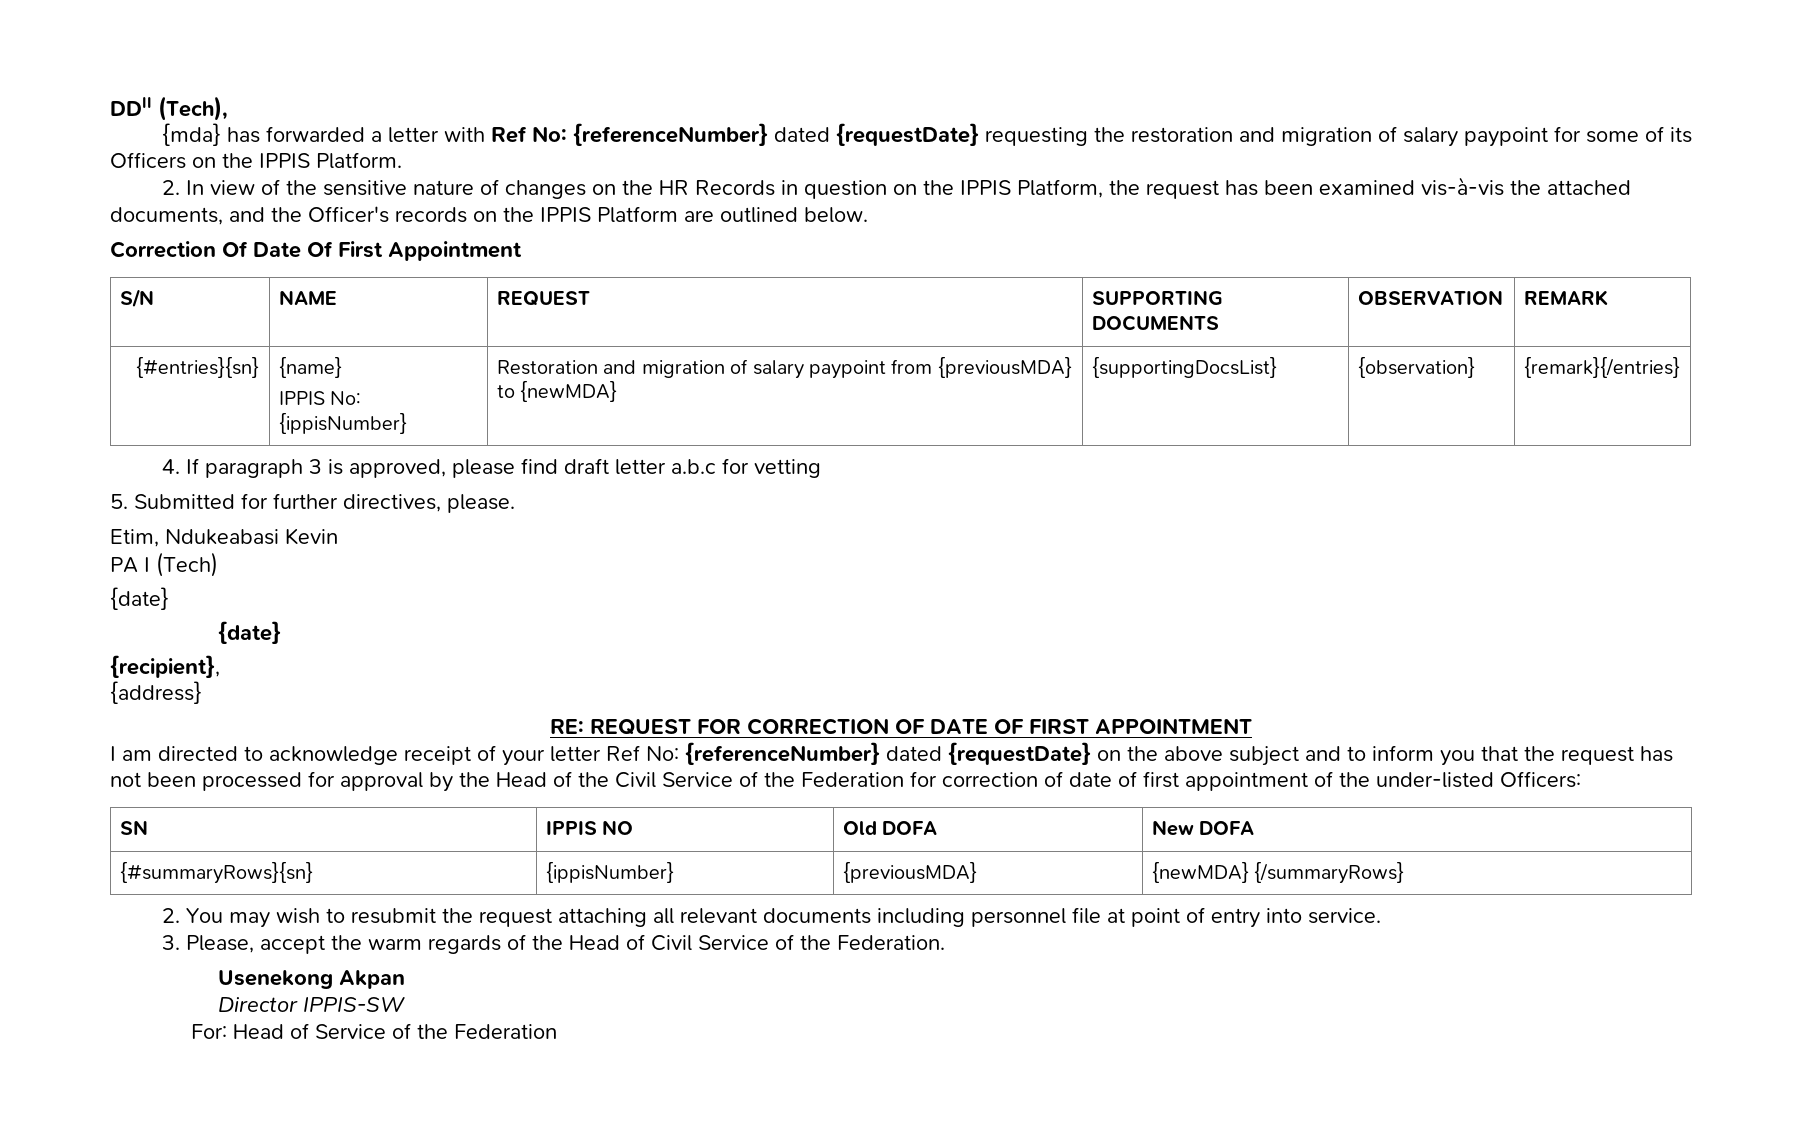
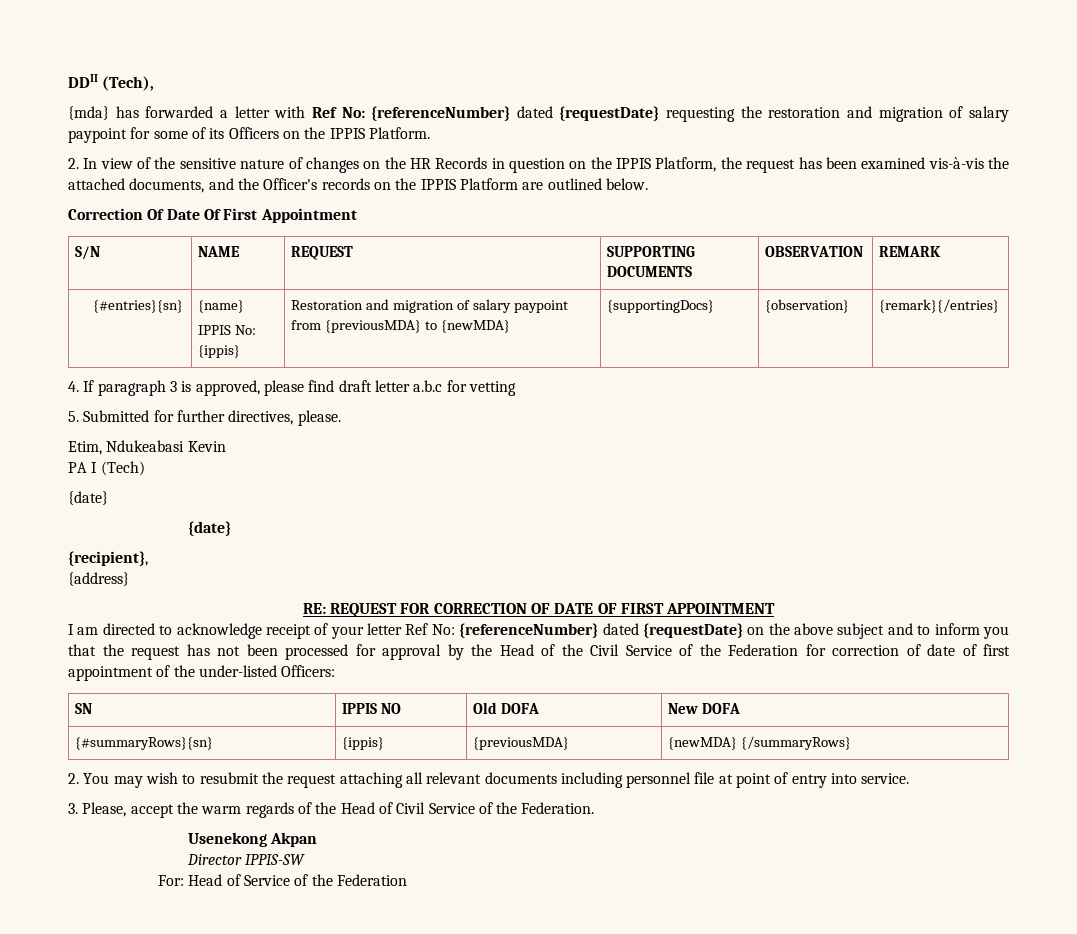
[278,413,407,434] {ippisNumber} -> [198,345,241,358] {ippis}
[1091,357,1277,378] {supportingDocsList} -> [607,300,715,313] {supportingDocs}
[545,862,674,883] {ippisNumber} -> [342,737,385,750] {ippis}

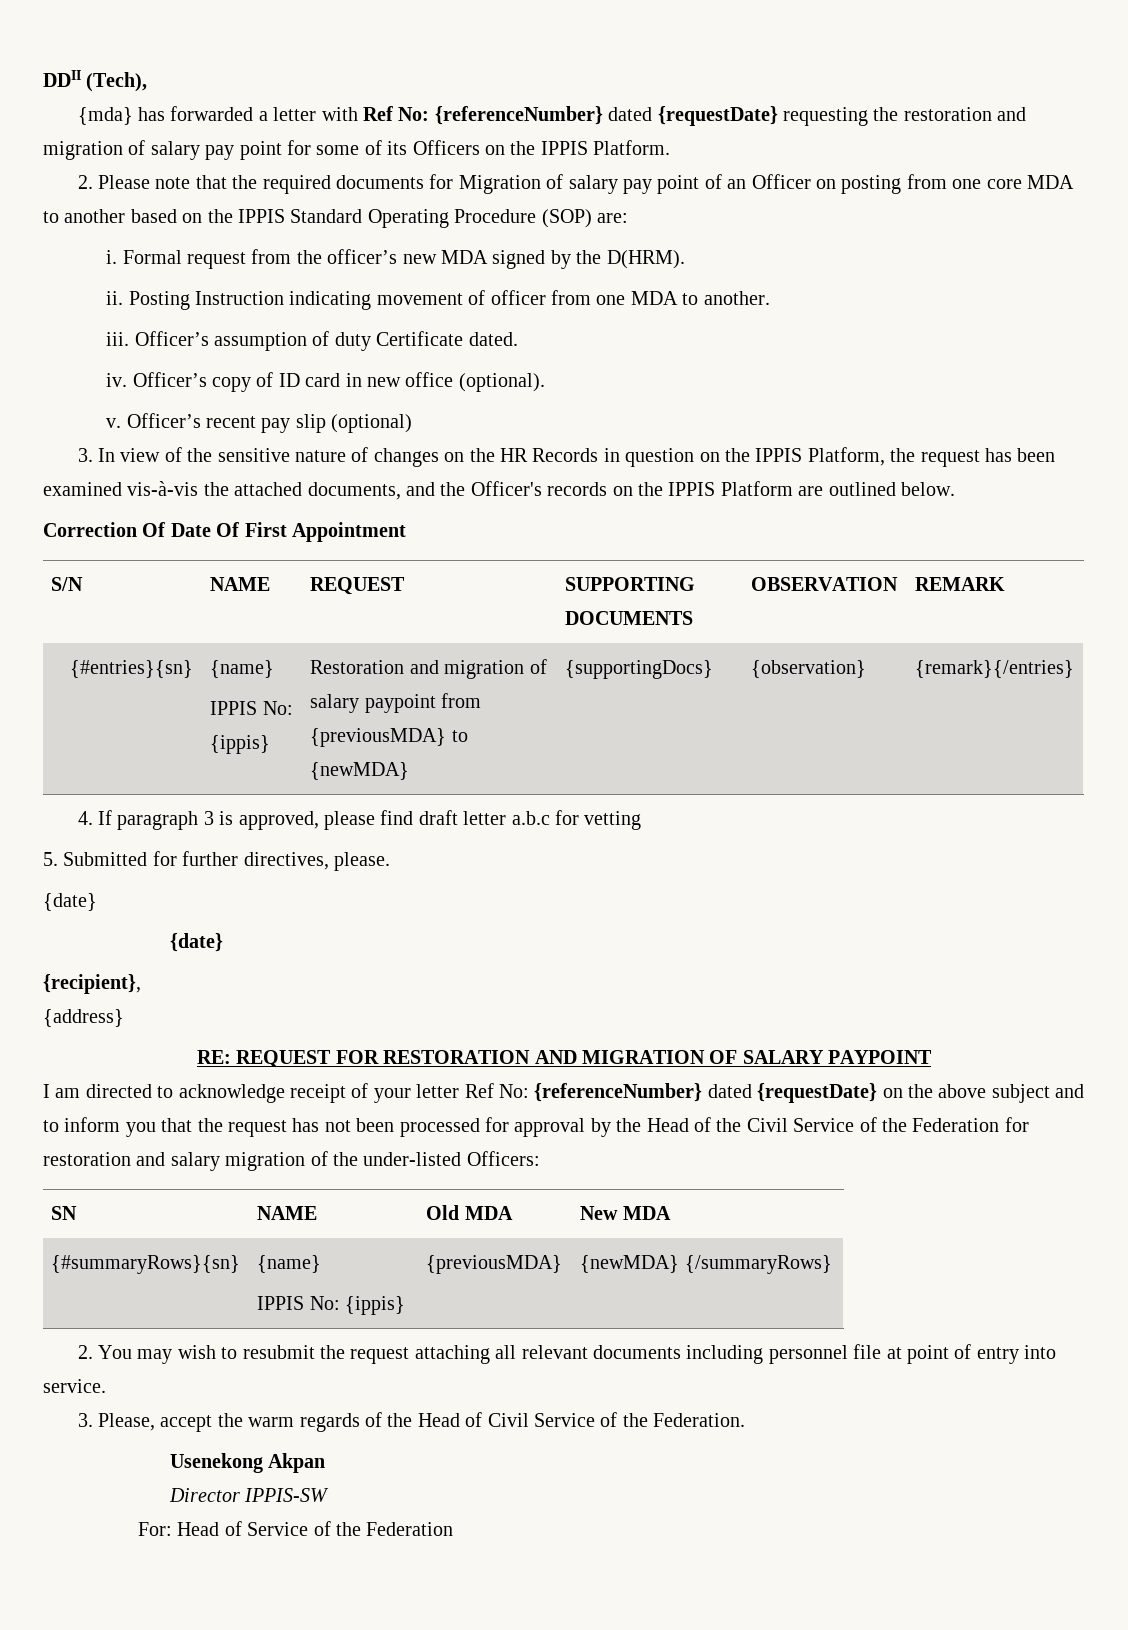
[68,128,127,143] paypoint -> [205,141,282,160] pay point
(79, 163) none -> [97,174,1074,194] [43,209,628,228] [106,249,685,269] [106,290,770,310] [106,331,518,351] [106,372,545,392] [106,413,413,433] [77,448,93,462] Please note that the required documents for Migration of salary pay point of an Officer on posting from one core MDA to another based on the IPPIS Standard Operating Procedure (SOP) are: // i. Formal request from the officer’s new MDA signed by the D(HRM). // ii. Posting Instruction indicating movement of officer from one MDA to another. // iii. Officer’s assumption of duty Certificate dated. // iv. Officer’s copy of ID card in new office (optional). // v. Officer’s recent pay slip (optional) // 3.
[68,440,226,455] [68,461,145,476] // Etim, Ndukeabasi Kevin // PA I (Tech) -> (390, 861) none
[433,603,776,614] CORRECTION OF DATE OF FIRST APPOINTMENT -> [383,1050,933,1064] RESTORATION AND MIGRATION OF SALARY PAYPOINT
[832,644,1010,656] [68,666,153,681] correction of date of first appointment -> [43,1152,306,1171] restoration and salary migration
[342,703,402,714] IPPIS NO -> [257,1206,318,1220] NAME
[501,703,540,714] DOFA -> [464,1206,513,1220] MDA
[702,703,741,714] DOFA -> [622,1206,671,1220] MDA
(214, 743) none -> [257,1255,322,1273] [257,1296,340,1310] {name} // IPPIS No:

